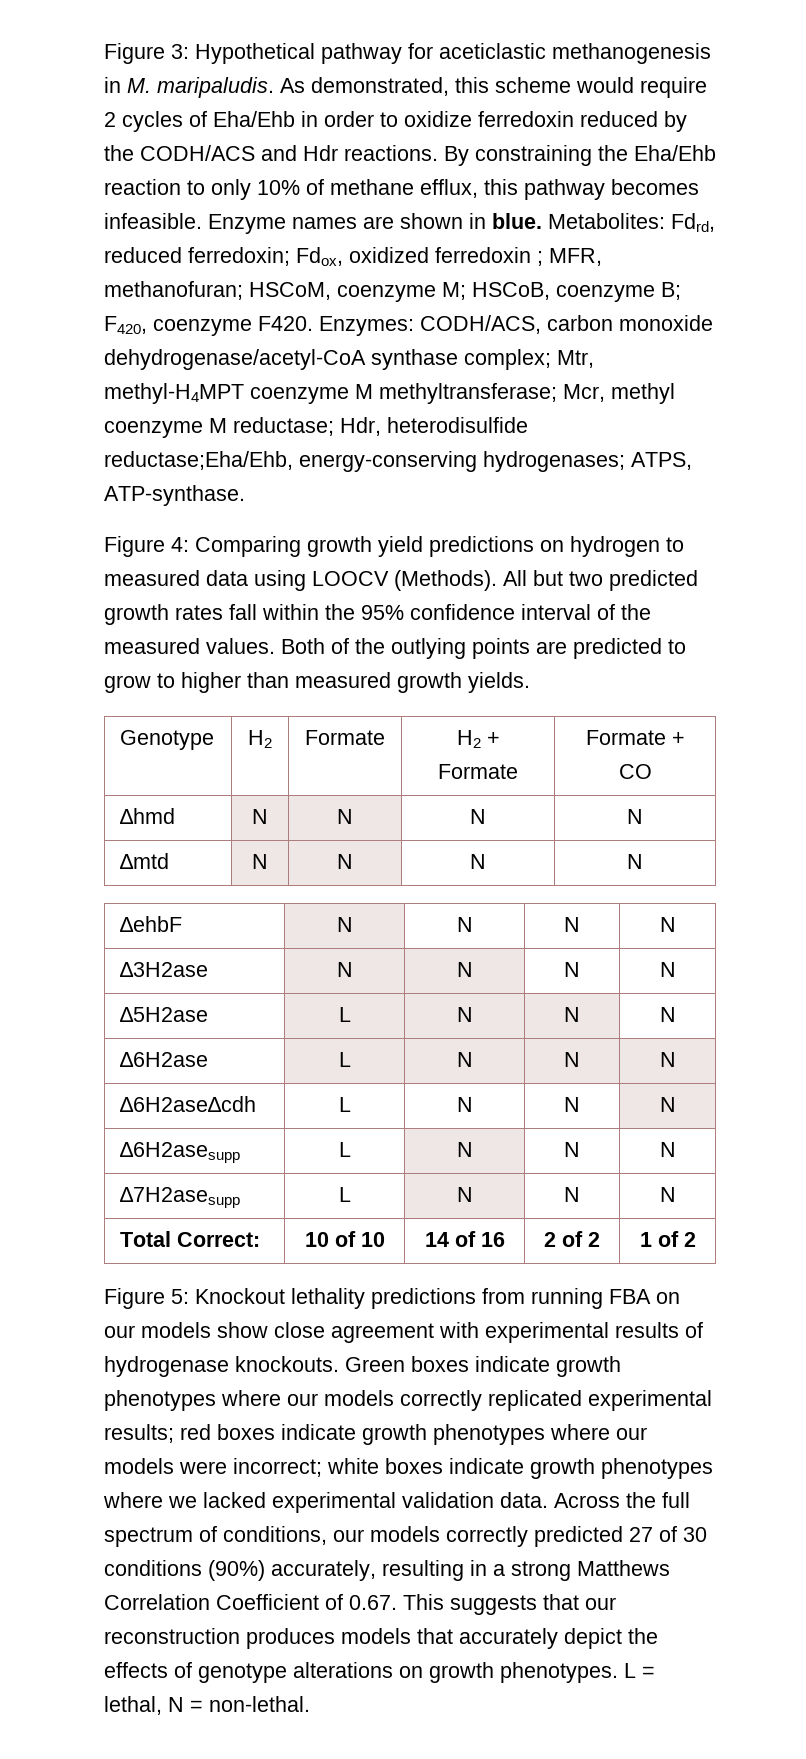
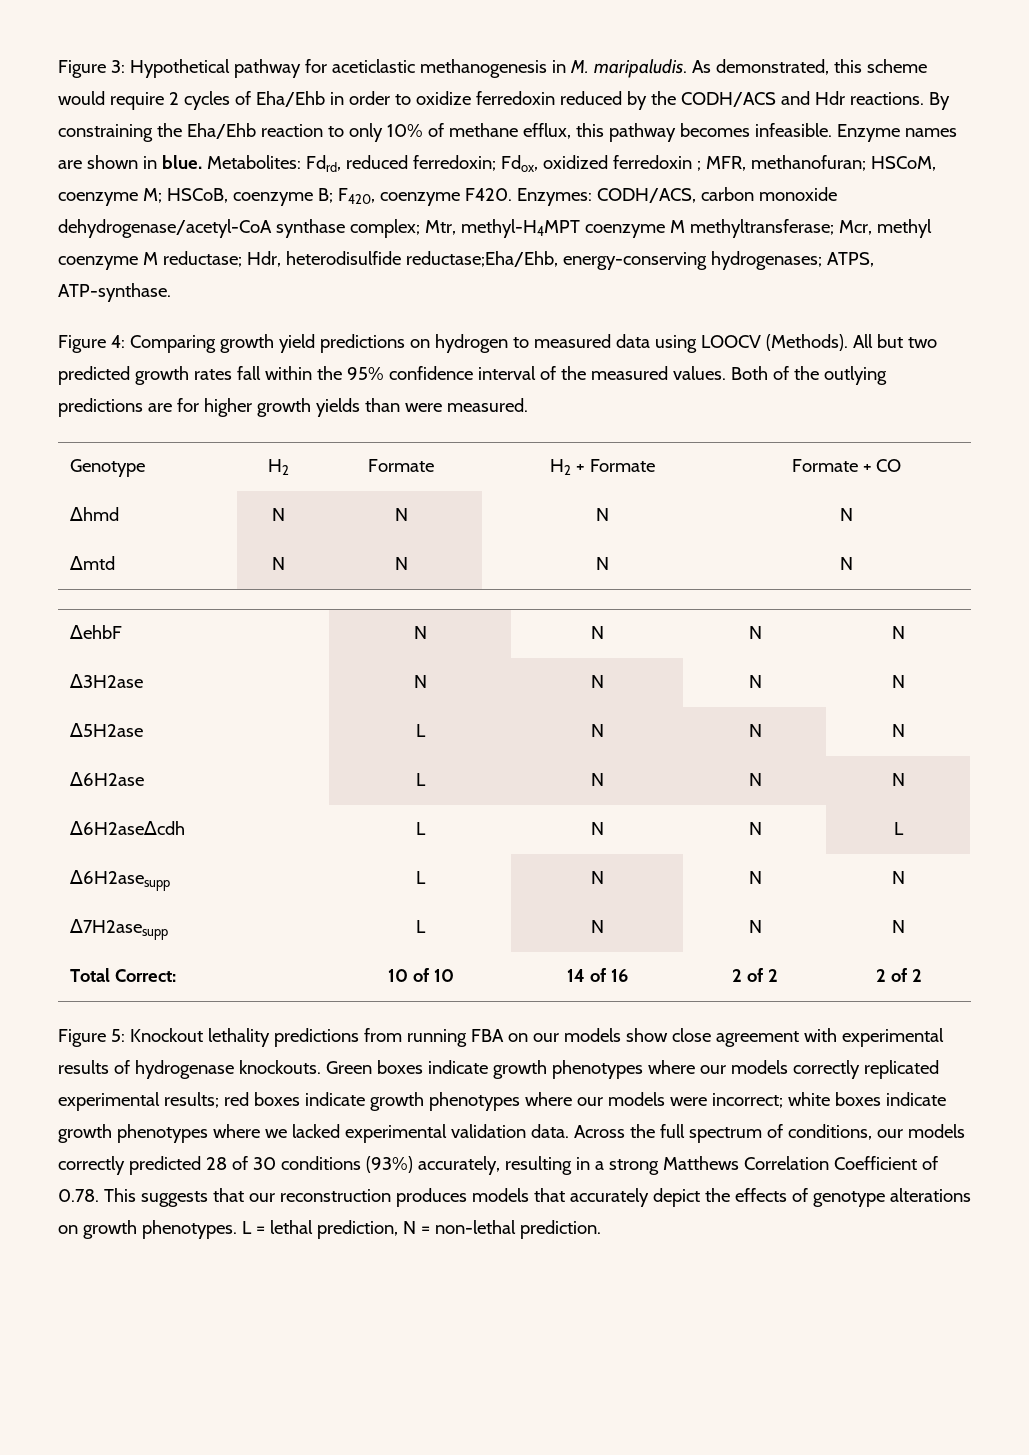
[472,638,686,659] [104,672,530,693] points are predicted to grow to higher than measured growth yields. -> [58,398,528,417] predictions are for higher growth yields than were measured.
[659,1097,676,1112] N -> [894,822,904,835] L
[639,1232,652,1247] 1 -> [875,969,886,982] 2
[629,1527,653,1542] 27 -> [205,1157,227,1170] 28
[208,1560,265,1581] (90%) -> [365,1156,413,1173] (93%)
[349,1595,397,1610] 0.67. -> [58,1189,99,1202] 0.78.
[104,1696,310,1715] lethal, N = non-lethal. -> [269,1220,601,1239] lethal prediction, N = non-lethal prediction.

